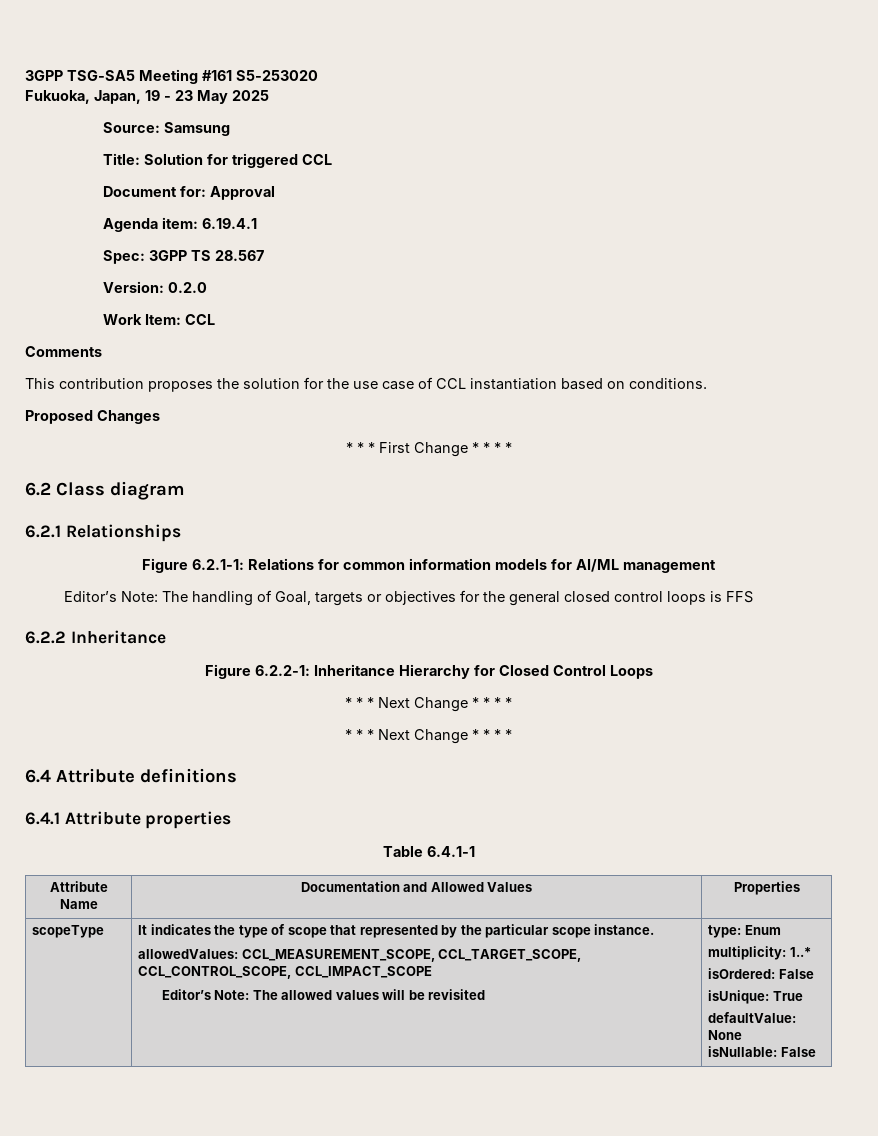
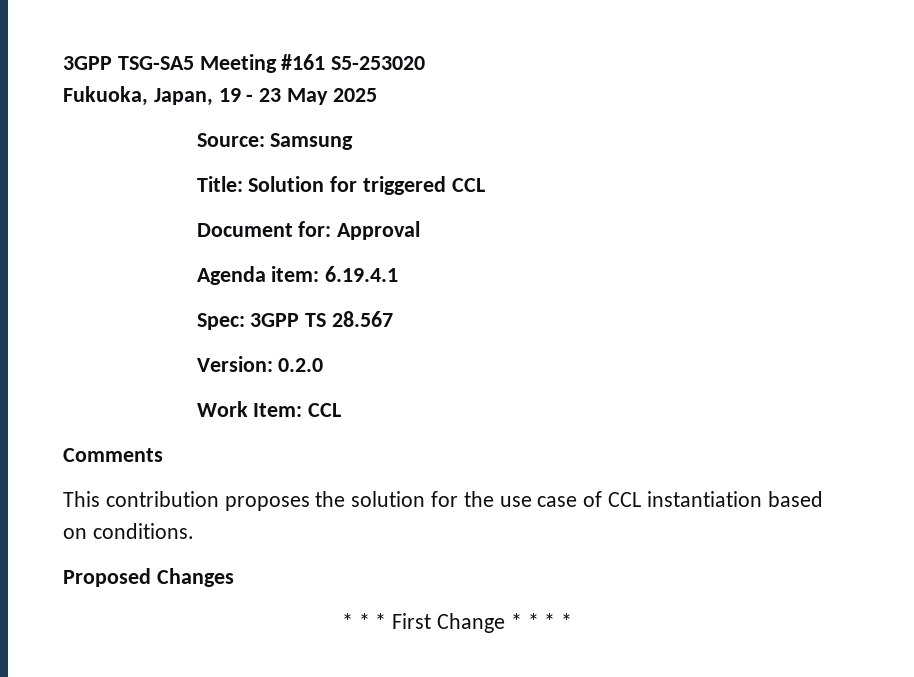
[25,481,185,500] [25,524,181,542] [142,558,716,573] [64,590,754,606] [25,630,166,644] [204,664,653,679] [345,697,512,712] [345,729,512,744] [25,768,237,783] [25,811,232,829] [382,846,475,857] [49,881,108,892] [59,899,98,909] [300,881,533,892] [733,881,800,895] [32,925,105,938] [138,924,655,938] [138,949,582,962] [138,966,432,979] [161,989,486,1000] [708,925,781,938] [708,946,811,960] [708,968,814,979] [708,990,803,1004] [708,1012,797,1023] [708,1030,743,1040] [708,1046,816,1057] // 6.2 Class diagram // 6.2.1 Relationships // Figure 6.2.1-1: Relations for common information models for AI/ML management // Editor’s Note: The handling of Goal, targets or objectives for the general closed control loops is FFS // 6.2.2 Inheritance // Figure 6.2.2-1: Inheritance Hierarchy for Closed Control Loops // * * * Next Change * * * * // * * * Next Change * * * * // 6.4 Attribute definitions // 6.4.1 Attribute properties // Table 6.4.1-1 // Attribute Name | Documentation and Allowed Values | Properties // scopeType | It indicates the type of scope that represented by the particular scope instance. // allowedValues: CCL_MEASUREMENT_SCOPE, CCL_TARGET_SCOPE, CCL_CONTROL_SCOPE, CCL_IMPACT_SCOPE // Editor’s Note: The allowed values will be revisited | type: Enum // multiplicity: 1..* // isOrdered: False // isUnique: True // defaultValue: None // isNullable: False -> (573, 621) none

